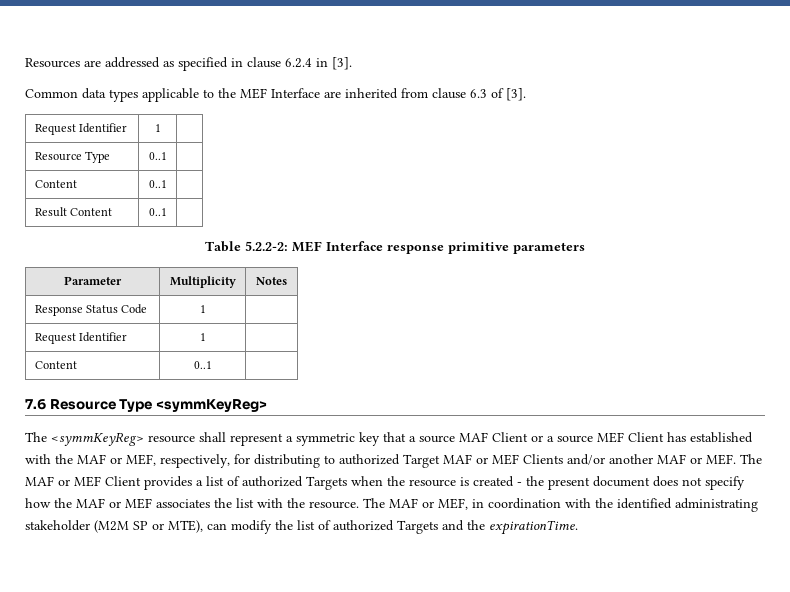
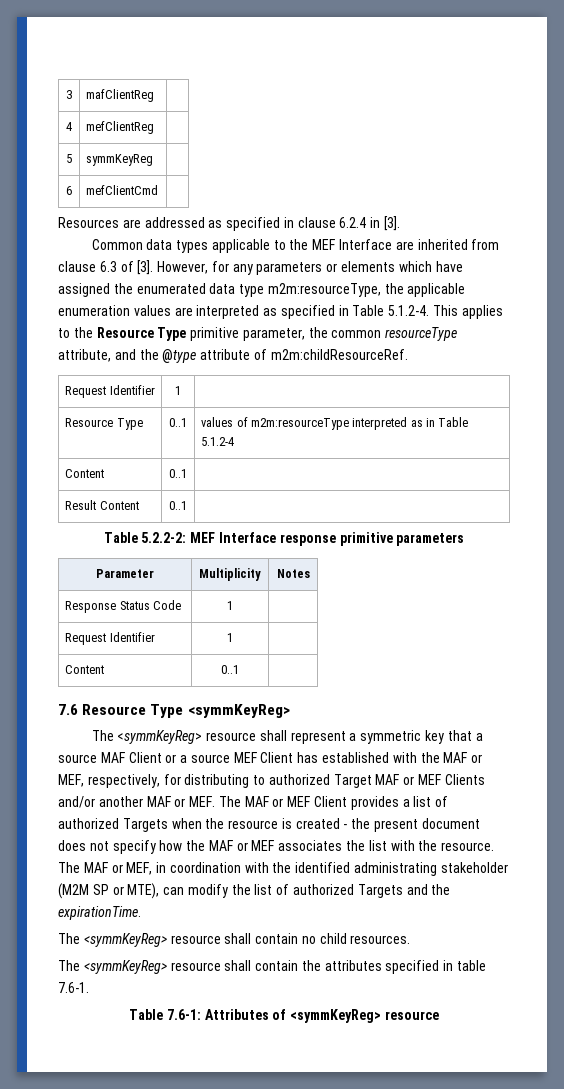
(25, 63) none -> [66,90,72,99] [86,89,155,102] [66,122,72,131] [86,121,155,134] [66,154,72,163] [86,154,154,166] [66,186,72,195] [86,185,159,195] 3 | mafClientReg | // 4 | mefClientReg | // 5 | symmKeyReg | // 6 | mefClientCmd | //
(526, 94) none -> [157,261,463,275] [58,283,466,297] [58,305,503,319] [58,327,458,341] [58,349,408,363] However, for any parameters or elements which have assigned the enumerated data type m2m:resourceType, the applicable enumeration values are interpreted as specified in Table 5.1.2-4. This applies to the Resource Type primitive parameter, the common resourceType attribute, and the @type attribute of m2m:childResourceRef.
(167, 156) none -> [201,417,469,430] [201,437,235,446] values of m2m:resourceType interpreted as in Table 5.1.2-4
(578, 527) none -> [58,933,411,947] [58,960,487,974] [58,982,89,993] [129,1009,439,1023] // The <symmKeyReg> resource shall contain no child resources. // The <symmKeyReg> resource shall contain the attributes specified in table 7.6-1. // Table 7.6-1: Attributes of <symmKeyReg> resource

